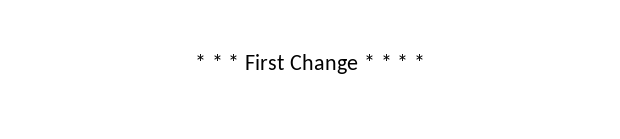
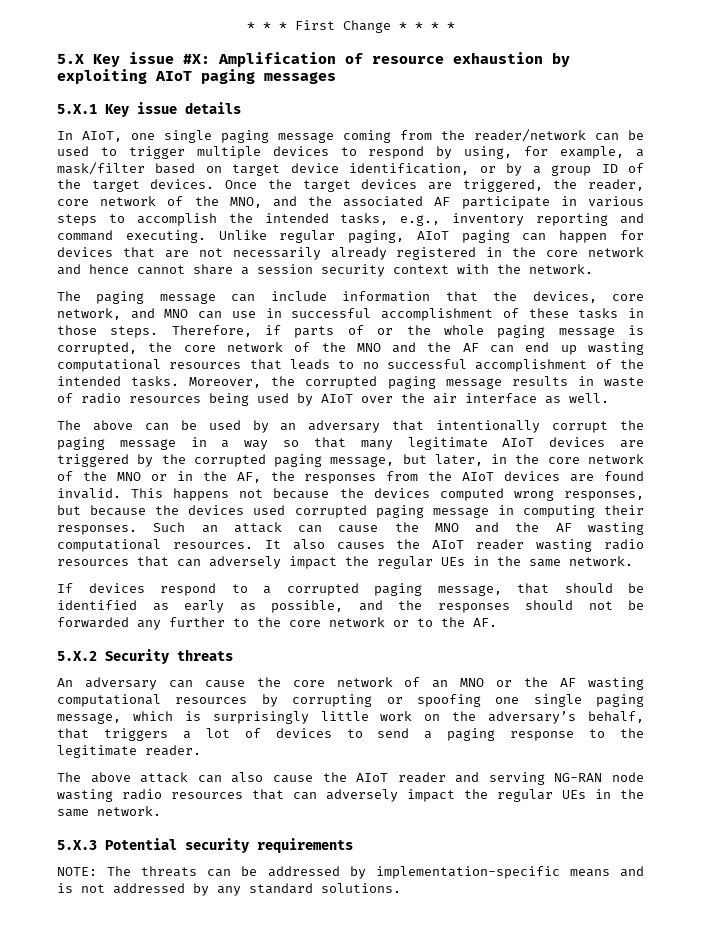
(426, 62) none -> [57,52,570,67] [57,69,336,84] [57,102,241,117] [57,129,644,143] [57,146,645,159] [57,162,644,176] [57,179,644,192] [57,196,644,209] [57,213,645,226] [57,230,644,243] [57,247,644,260] [57,264,593,277] [57,291,645,304] [57,308,644,321] [57,325,645,338] [57,342,645,355] [57,359,644,372] [57,376,644,389] [57,393,609,406] [57,420,645,433] [57,437,644,450] [57,454,644,467] [57,471,644,484] [57,488,644,501] [57,505,645,518] [57,522,644,535] [57,539,645,552] [57,556,633,569] [57,583,644,596] [57,600,644,613] [57,617,497,630] [57,649,233,664] [57,677,644,690] [57,694,644,707] [57,711,645,724] [57,728,644,741] [57,745,201,758] [57,772,644,785] [57,789,644,802] [57,806,161,817] [57,838,353,853] [57,866,644,879] [57,883,401,896] // 5.X Key issue #X: Amplification of resource exhaustion by exploiting AIoT paging messages // 5.X.1 Key issue details // In AIoT, one single paging message coming from the reader/network can be used to trigger multiple devices to respond by using, for example, a mask/filter based on target device identification, or by a group ID of the target devices. Once the target devices are triggered, the reader, core network of the MNO, and the associated AF participate in various steps to accomplish the intended tasks, e.g., inventory reporting and command executing. Unlike regular paging, AIoT paging can happen for devices that are not necessarily already registered in the core network and hence cannot share a session security context with the network. // The paging message can include information that the devices, core network, and MNO can use in successful accomplishment of these tasks in those steps. Therefore, if parts of or the whole paging message is corrupted, the core network of the MNO and the AF can end up wasting computational resources that leads to no successful accomplishment of the intended tasks. Moreover, the corrupted paging message results in waste of radio resources being used by AIoT over the air interface as well. // The above can be used by an adversary that intentionally corrupt the paging message in a way so that many legitimate AIoT devices are triggered by the corrupted paging message, but later, in the core network of the MNO or in the AF, the responses from the AIoT devices are found invalid. This happens not because the devices computed wrong responses, but because the devices used corrupted paging message in computing their responses. Such an attack can cause the MNO and the AF wasting computational resources. It also causes the AIoT reader wasting radio resources that can adversely impact the regular UEs in the same network. // If devices respond to a corrupted paging message, that should be identified as early as possible, and the responses should not be forwarded any further to the core network or to the AF. // 5.X.2 Security threats // An adversary can cause the core network of an MNO or the AF wasting computational resources by corrupting or spoofing one single paging message, which is surprisingly little work on the adversary’s behalf, that triggers a lot of devices to send a paging response to the legitimate reader. // The above attack can also cause the AIoT reader and serving NG-RAN node wasting radio resources that can adversely impact the regular UEs in the same network. // 5.X.3 Potential security requirements // NOTE: The threats can be addressed by implementation-specific means and is not addressed by any standard solutions.

